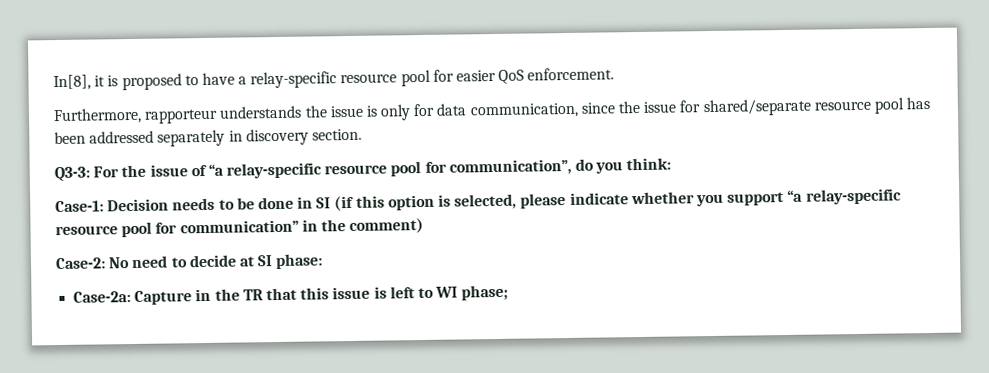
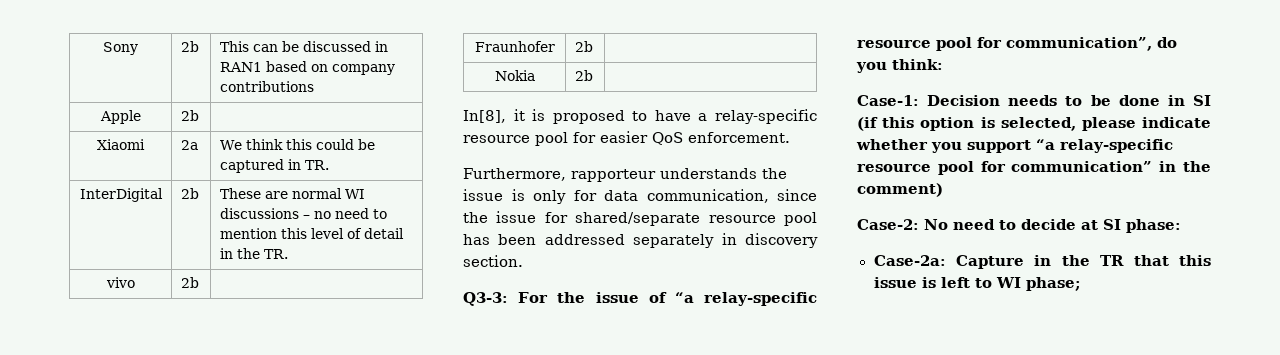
(53, 82) none -> [103,42,138,55] [180,41,199,52] [219,41,388,52] [219,61,395,75] [219,81,314,92] [99,110,141,124] [180,110,199,121] [97,139,145,150] [180,140,198,150] [219,139,375,150] [219,159,329,173] [79,188,163,202] [180,188,199,199] [219,188,365,199] [219,208,387,219] [219,228,404,239] [219,248,288,259] [105,277,135,288] [180,277,199,288] [474,41,555,52] [574,41,593,52] [494,70,535,81] [574,70,593,81] Sony | 2b | This can be discussed in RAN1 based on company contributions // Apple | 2b | // Xiaomi | 2a | We think this could be captured in TR. // InterDigital | 2b | These are normal WI discussions – no need to mention this level of detail in the TR. // vivo | 2b | // Fraunhofer | 2b | // Nokia | 2b | //

